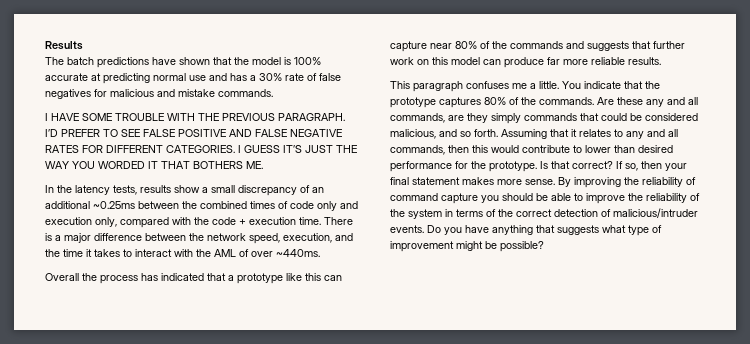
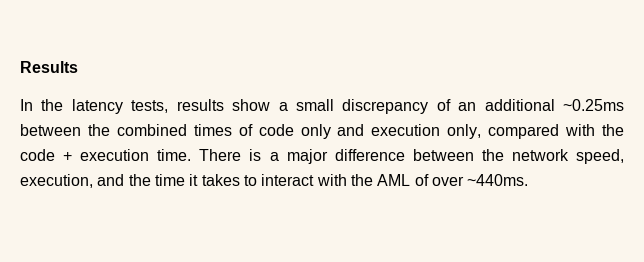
[45,57,321,68] [45,73,341,84] [45,89,273,99] [45,113,345,121] [45,129,342,137] [45,145,357,153] [45,161,263,169] // The batch predictions have shown that the model is 100% accurate at predicting normal use and has a 30% rate of false negatives for malicious and mistake commands. // I HAVE SOME TROUBLE WITH THE PREVIOUS PARAGRAPH. I’D PREFER TO SEE FALSE POSITIVE AND FALSE NEGATIVE RATES FOR DIFFERENT CATEGORIES. I GUESS IT’S JUST THE WAY YOU WORDED IT THAT BOTHERS ME. -> (78, 67) none
[45,273,342,284] [390,41,685,52] [390,57,661,68] [390,81,660,92] [390,97,698,108] [390,113,698,124] [390,129,678,139] [390,145,673,155] [390,161,687,172] [390,177,696,188] [390,193,700,204] [390,208,698,219] [390,225,662,236] [390,241,544,252] // Overall the process has indicated that a prototype like this can capture near 80% of the commands and suggests that further work on this model can produce far more reliable results. // This paragraph confuses me a little. You indicate that the prototype captures 80% of the commands. Are these any and all commands, are they simply commands that could be considered malicious, and so forth. Assuming that it relates to any and all commands, then this would contribute to lower than desired performance for the prototype. Is that correct? If so, then your final statement makes more sense. By improving the reliability of command capture you should be able to improve the reliability of the system in terms of the correct detection of malicious/intruder events. Do you have anything that suggests what type of improvement might be possible? -> (529, 180) none

